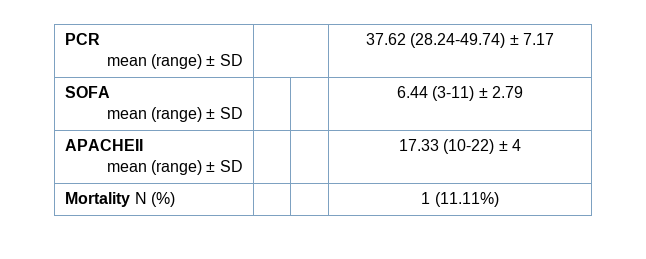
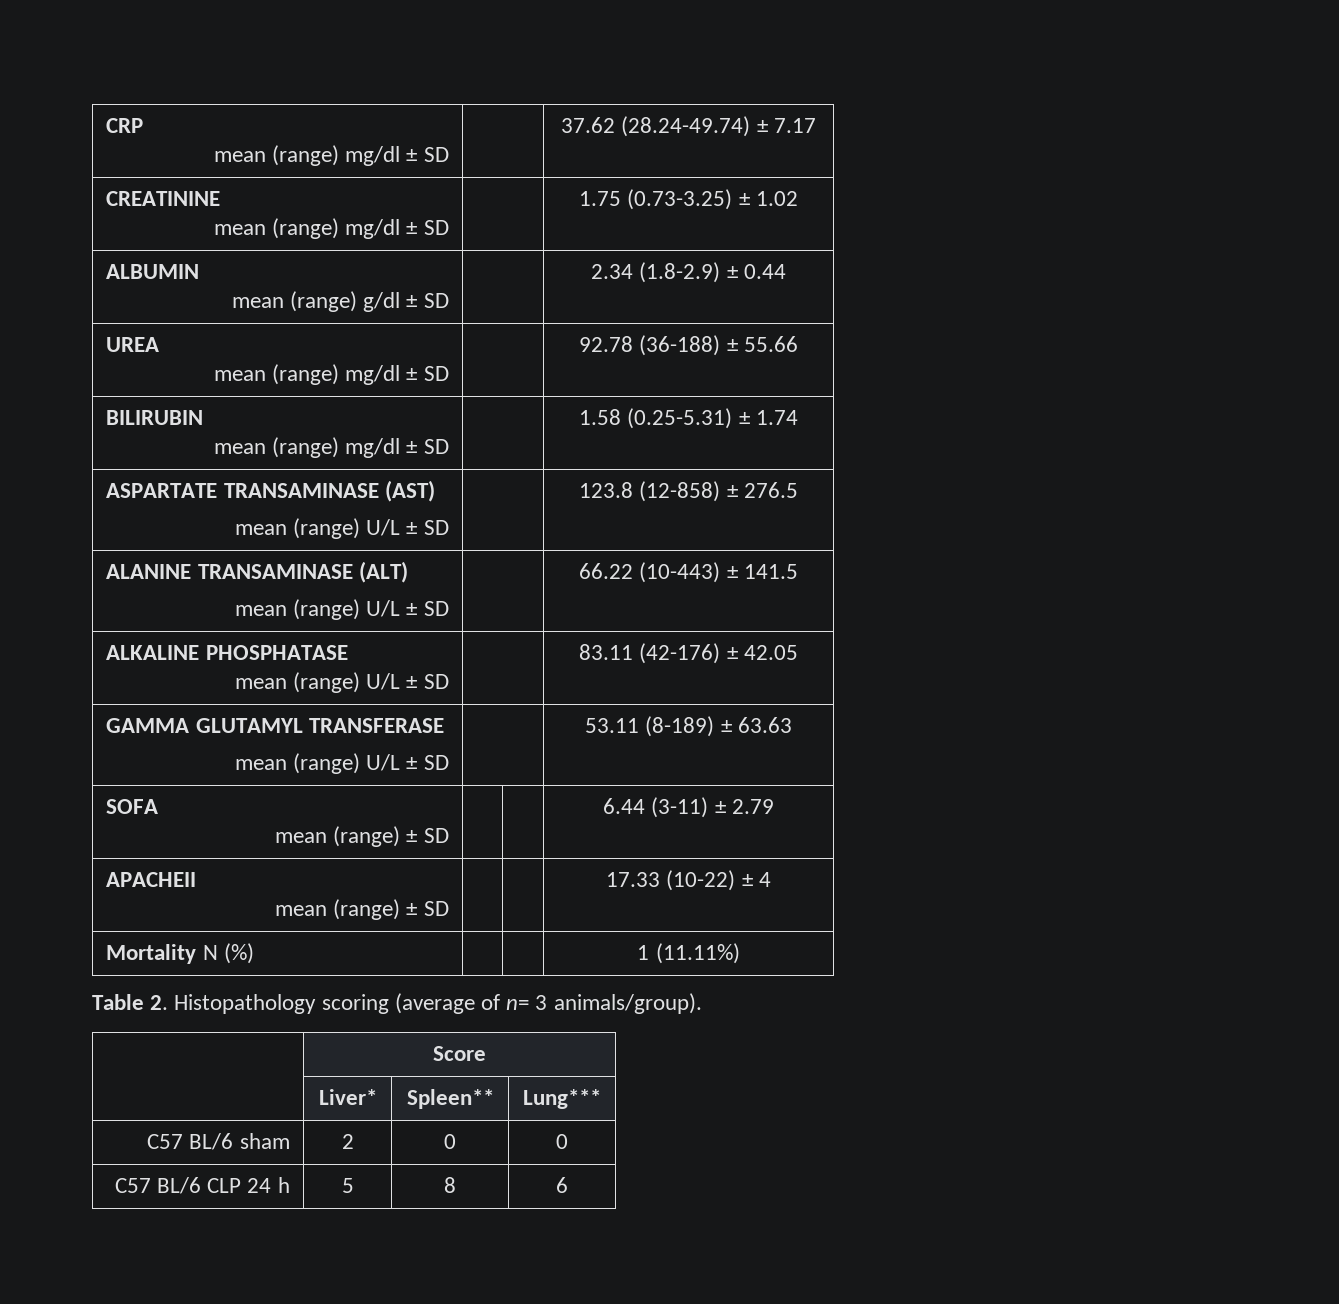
[65,33,101,45] [106,54,202,69] PCR // mean (range) -> [106,118,144,133] [213,145,401,166] CRP // mean (range) mg/dl
(554, 39) none -> [106,191,221,206] [213,218,449,239] [579,189,798,210] [106,264,200,279] [231,291,449,312] [591,262,786,283] [106,337,160,352] [213,364,449,385] [579,335,798,356] [106,410,204,425] [213,437,449,458] [579,408,798,429] [106,480,435,502] [234,518,449,539] [579,481,798,502] [106,561,408,583] [234,599,449,620] [579,562,798,583] [106,645,348,660] [234,672,449,693] [579,643,798,664] [106,718,444,733] [234,753,449,774] [585,716,792,737] // CREATININE // mean (range) mg/dl ± SD | | 1.75 (0.73-3.25) ± 1.02 // ALBUMIN // mean (range) g/dl ± SD | | 2.34 (1.8-2.9) ± 0.44 // UREA // mean (range) mg/dl ± SD | | 92.78 (36-188) ± 55.66 // BILIRUBIN // mean (range) mg/dl ± SD | | 1.58 (0.25-5.31) ± 1.74 // ASPARTATE TRANSAMINASE (AST) // mean (range) U/L ± SD | | 123.8 (12-858) ± 276.5 // ALANINE TRANSAMINASE (ALT) // mean (range) U/L ± SD | | 66.22 (10-443) ± 141.5 // ALKALINE PHOSPHATASE // mean (range) U/L ± SD | | 83.11 (42-176) ± 42.05 // GAMMA GLUTAMYL TRANSFERASE // mean (range) U/L ± SD | | 53.11 (8-189) ± 63.63
(499, 199) none -> [92,993,702,1014] [432,1046,486,1061] [318,1089,377,1105] [406,1089,494,1109] [523,1089,601,1109] [147,1133,290,1150] [341,1134,354,1149] [444,1134,456,1149] [556,1134,568,1149] [114,1177,290,1194] [341,1178,354,1193] [444,1177,456,1193] [556,1177,568,1193] // Table 2. Histopathology scoring (average of n= 3 animals/group). // | Score // | Liver* | Spleen** | Lung*** // C57 BL/6 sham | 2 | 0 | 0 // C57 BL/6 CLP 24 h | 5 | 8 | 6

